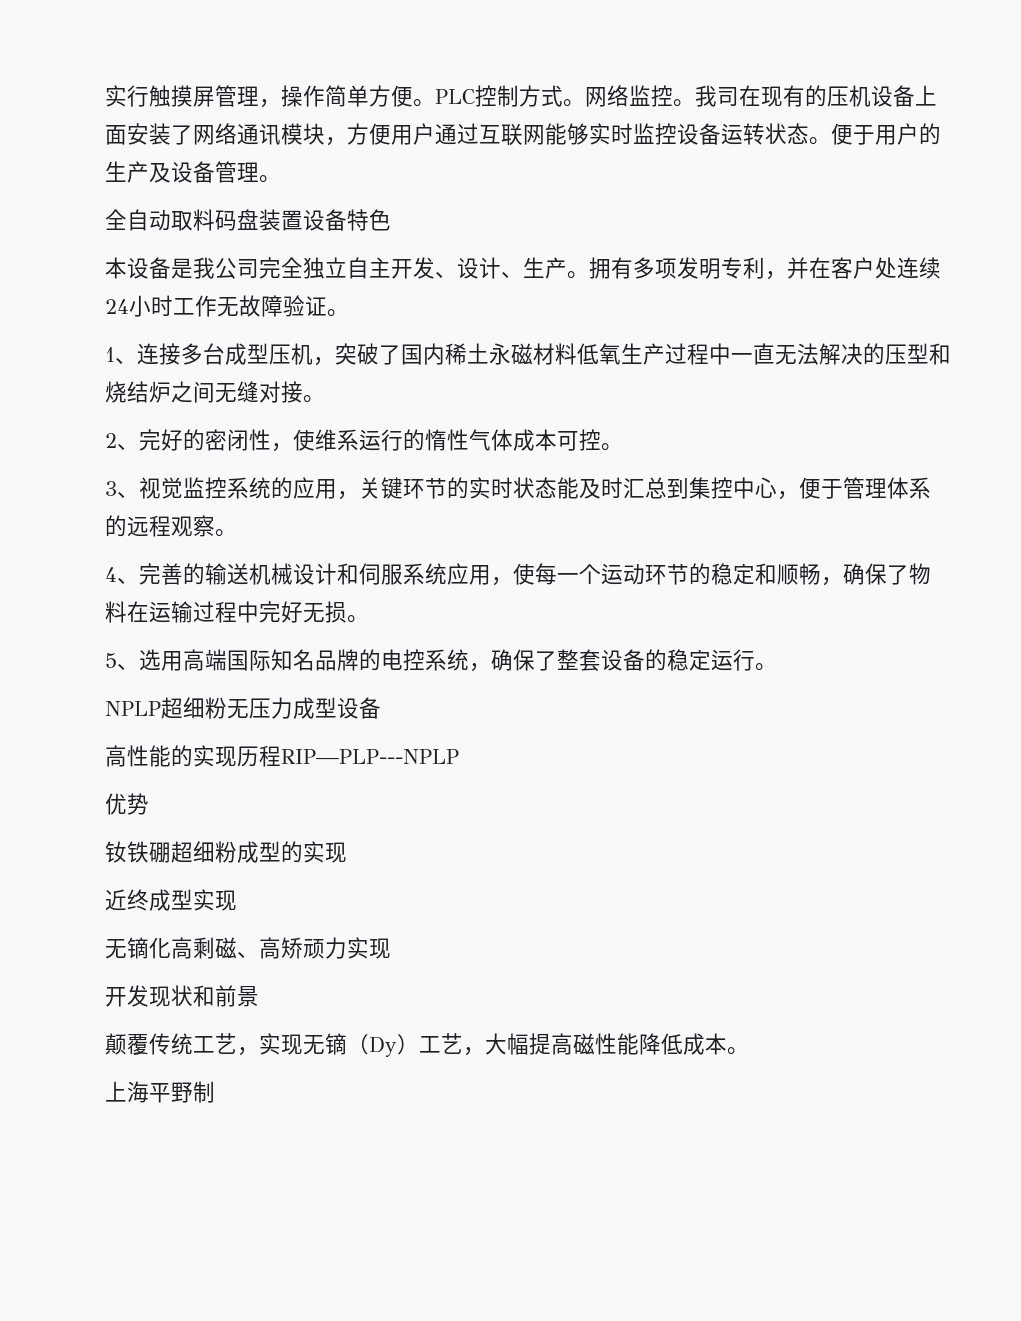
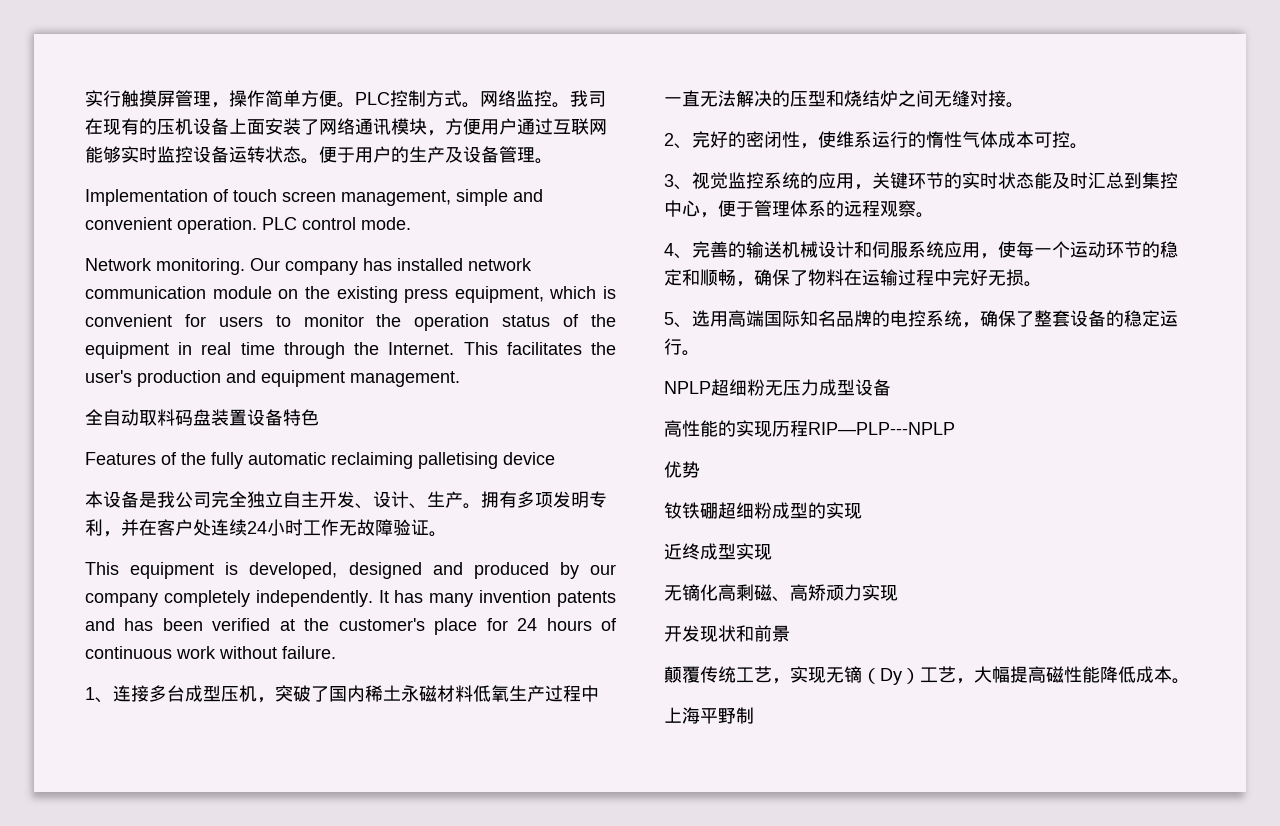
(281, 179) none -> [85,189,543,206] [85,217,411,234] [85,258,532,275] [85,286,616,303] [85,314,617,331] [85,342,616,359] [85,370,460,387] // Implementation of touch screen management, simple and convenient operation. PLC control mode. // Network monitoring. Our company has installed network communication module on the existing press equipment, which is convenient for users to monitor the operation status of the equipment in real time through the Internet. This facilitates the user's production and equipment management.
(391, 220) none -> [85,452,555,469] // Features of the fully automatic reclaiming palletising device
(349, 313) none -> [85,562,616,579] [85,590,616,607] [85,618,617,635] [85,646,336,659] // This equipment is developed, designed and produced by our company completely independently. It has many invention patents and has been verified at the customer's place for 24 hours of continuous work without failure.

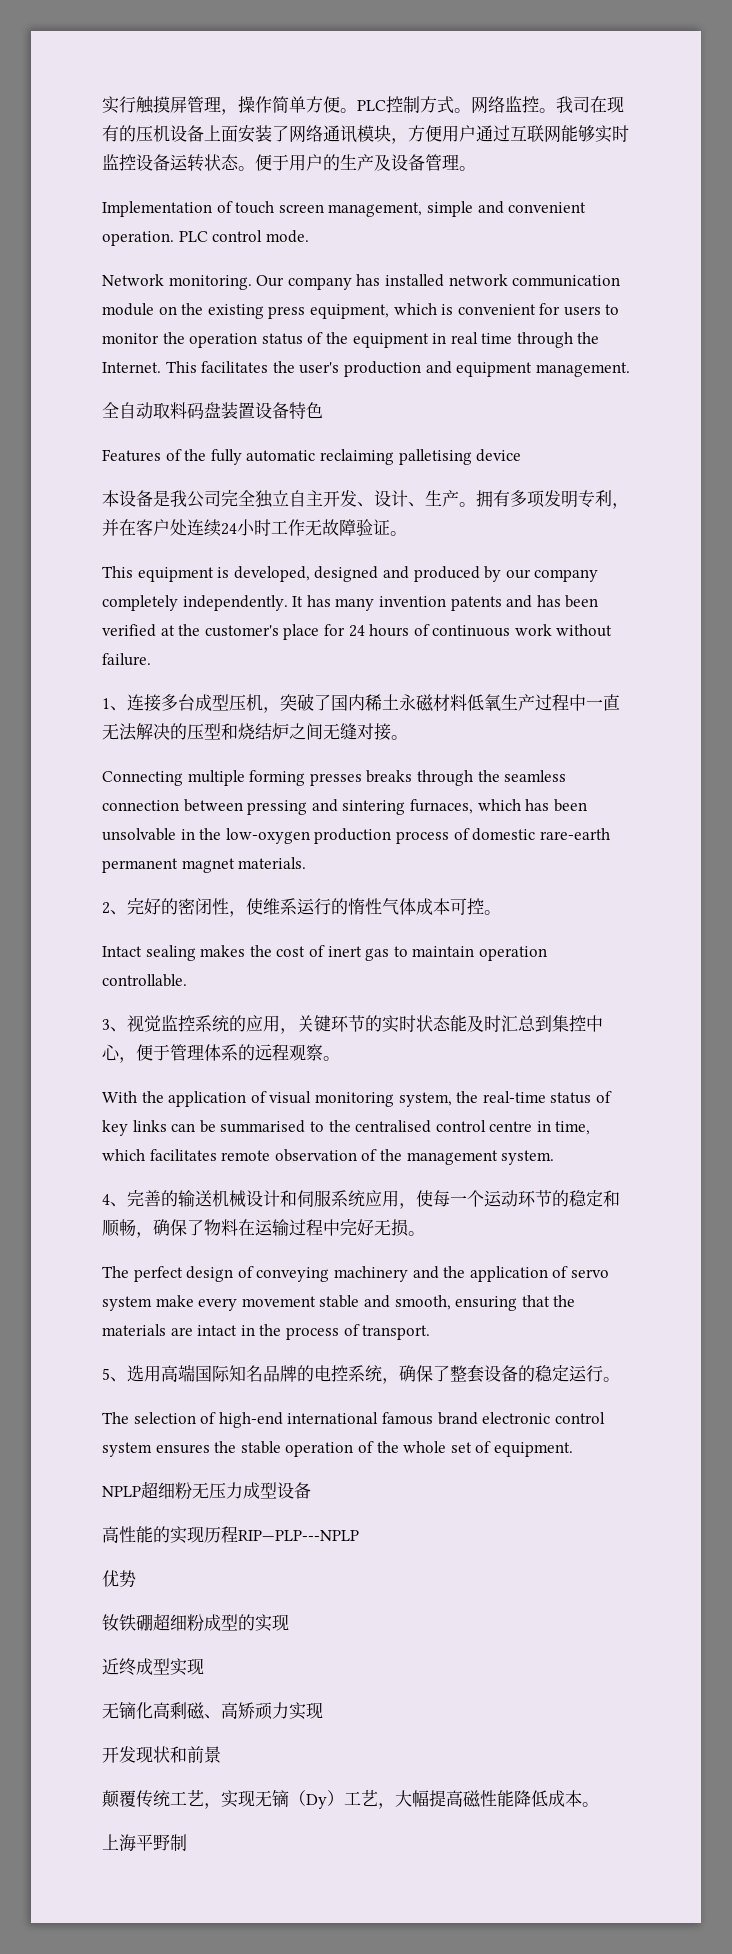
(1024, 105) none -> [102,770,567,786] [102,799,587,815] [102,828,610,844] [102,857,307,873] // Connecting multiple forming presses breaks through the seamless connection between pressing and sintering furnaces, which has been unsolvable in the low-oxygen production process of domestic rare-earth permanent magnet materials.
(1088, 146) none -> [102,945,547,961] [102,974,187,987] // Intact sealing makes the cost of inert gas to maintain operation controllable.
(934, 215) none -> [102,1091,612,1107] [102,1120,591,1136] [102,1149,555,1165] // With the application of visual monitoring system, the real-time status of key links can be summarised to the centralised control centre in time, which facilitates remote observation of the management system.
(1042, 284) none -> [102,1266,609,1282] [102,1295,576,1311] [102,1324,431,1340] // The perfect design of conveying machinery and the application of servo system make every movement stable and smooth, ensuring that the materials are intact in the process of transport.
(700, 353) none -> [102,1412,605,1428] [102,1441,573,1457] // The selection of high-end international famous brand electronic control system ensures the stable operation of the whole set of equipment.

